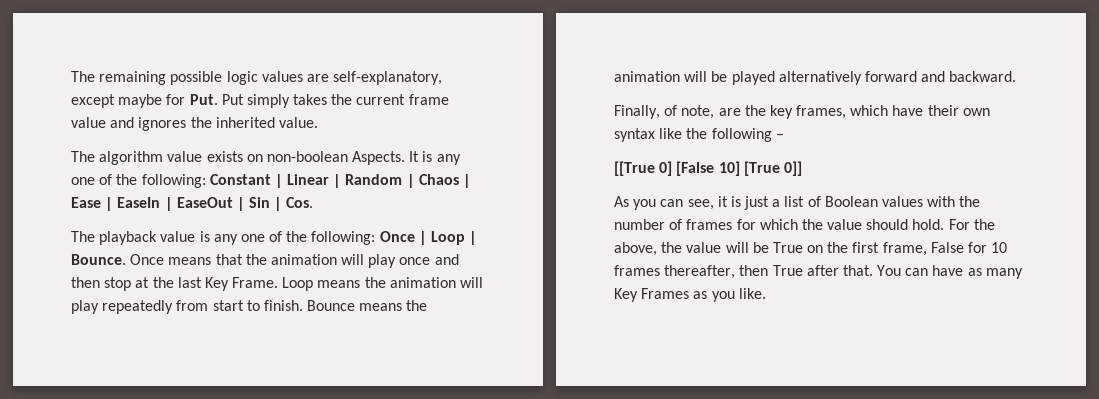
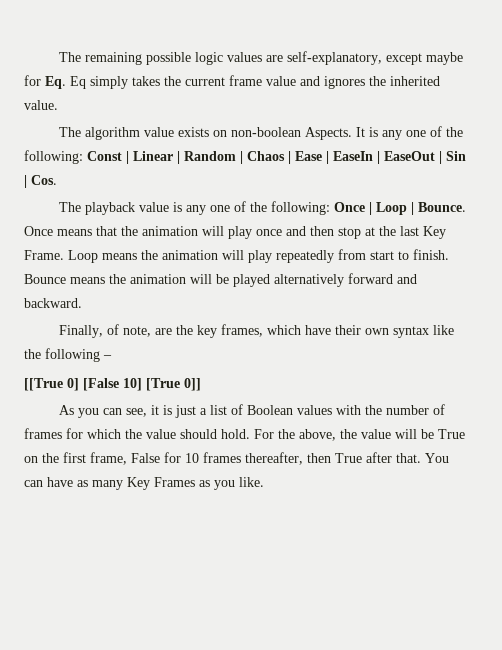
[189,94,244,105] Put. Put -> [45,76,86,89] Eq. Eq
[209,174,271,185] Constant -> [87,151,122,161] Const

